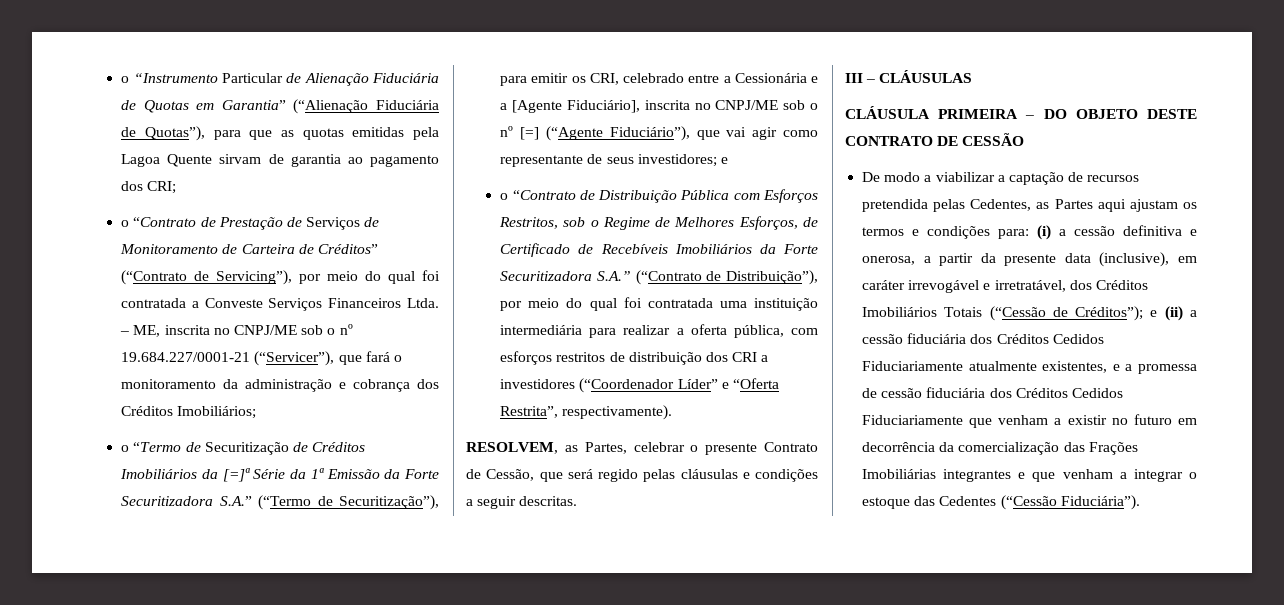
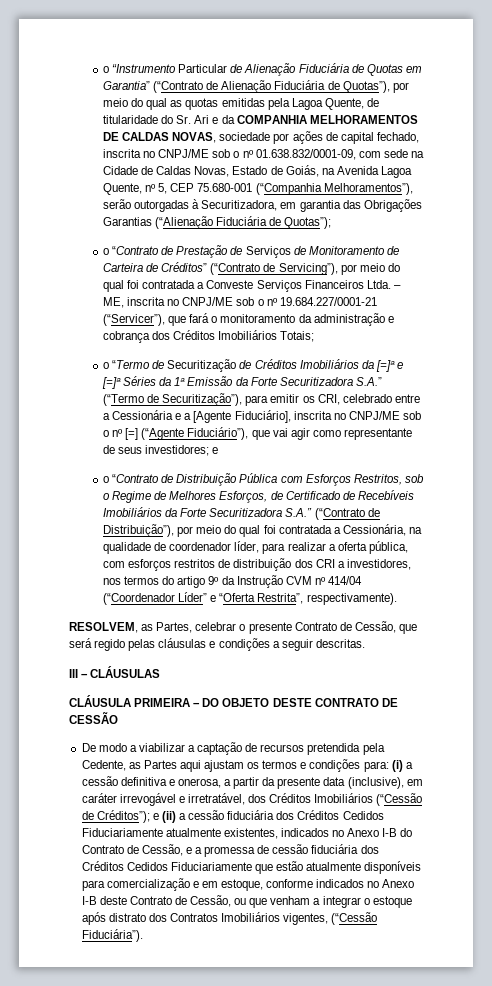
[293,99,440,114] [121,126,273,141] (“Alienação Fiduciária de Quotas”), para que -> [153,80,409,93] [103,98,168,110] (“Contrato de Alienação Fiduciária de Quotas”), por meio do qual
[167,154,439,167] [121,181,177,194] Quente sirvam de garantia ao pagamento dos CRI; -> [324,98,379,110] [103,115,418,124] [103,131,419,144] [103,149,424,160] [103,165,412,178] [103,183,413,195] [103,199,422,212] [103,216,332,229] Quente, de titularidade do Sr. Ari e da COMPANHIA MELHORAMENTOS DE CALDAS NOVAS, sociedade por ações de capital fechado, inscrita no CNPJ/ME sob o nº 01.638.832/0001-09, com sede na Cidade de Caldas Novas, Estado de Goiás, na Avenida Lagoa Quente, nº 5, CEP 75.680-001 (“Companhia Melhoramentos”), serão outorgadas à Securitizadora, em garantia das Obrigações Garantias (“Alienação Fiduciária de Quotas”);
[177,406,257,419] Imobiliários; -> [218,330,315,342] Imobiliários Totais;
[253,469,286,479] Série -> [396,362,403,369] [102,376,157,389] e [=]ª Séries
[719,298,818,311] [500,325,583,335] uma instituição intermediária -> [333,524,422,536] [103,541,260,554] a Cessionária, na qualidade de coordenador líder,
[500,379,576,389] investidores -> [346,559,411,570] [103,575,362,588] investidores, nos termos do artigo 9º da Instrução CVM nº 414/04
[933,199,1032,212] pelas Cedentes, -> [362,743,385,755] [81,760,126,771] pela Cedente,
[944,307,983,317] Totais -> (374, 798) none
(1108, 367) none -> [280,828,413,837] [81,844,183,856] indicados no Anexo I-B do Contrato de Cessão,
[998,414,1197,425] [862,442,1138,455] [862,469,1026,482] venham a existir no futuro em decorrência da comercialização das Frações Imobiliárias integrantes e -> [276,861,422,874] [81,878,415,891] [81,895,247,907] estão atualmente disponíveis para comercialização e em estoque, conforme indicados no Anexo I-B deste Contrato de Cessão, ou
[914,496,997,506] das Cedentes -> [81,912,329,925] após distrato dos Contratos Imobiliários vigentes,

